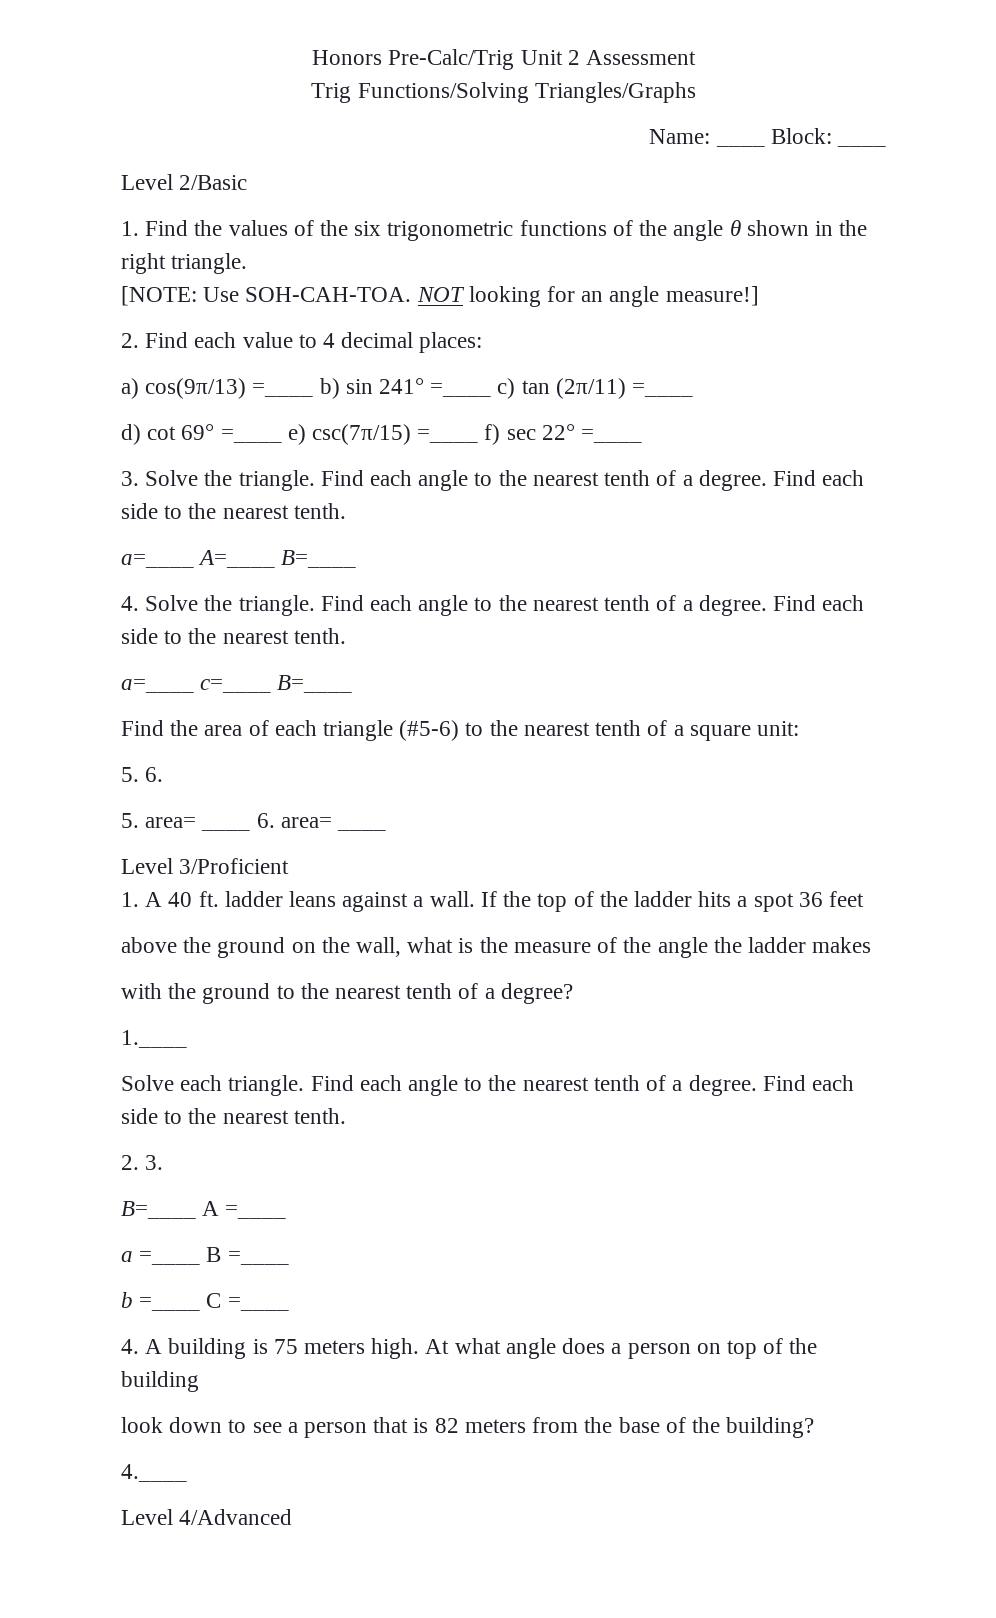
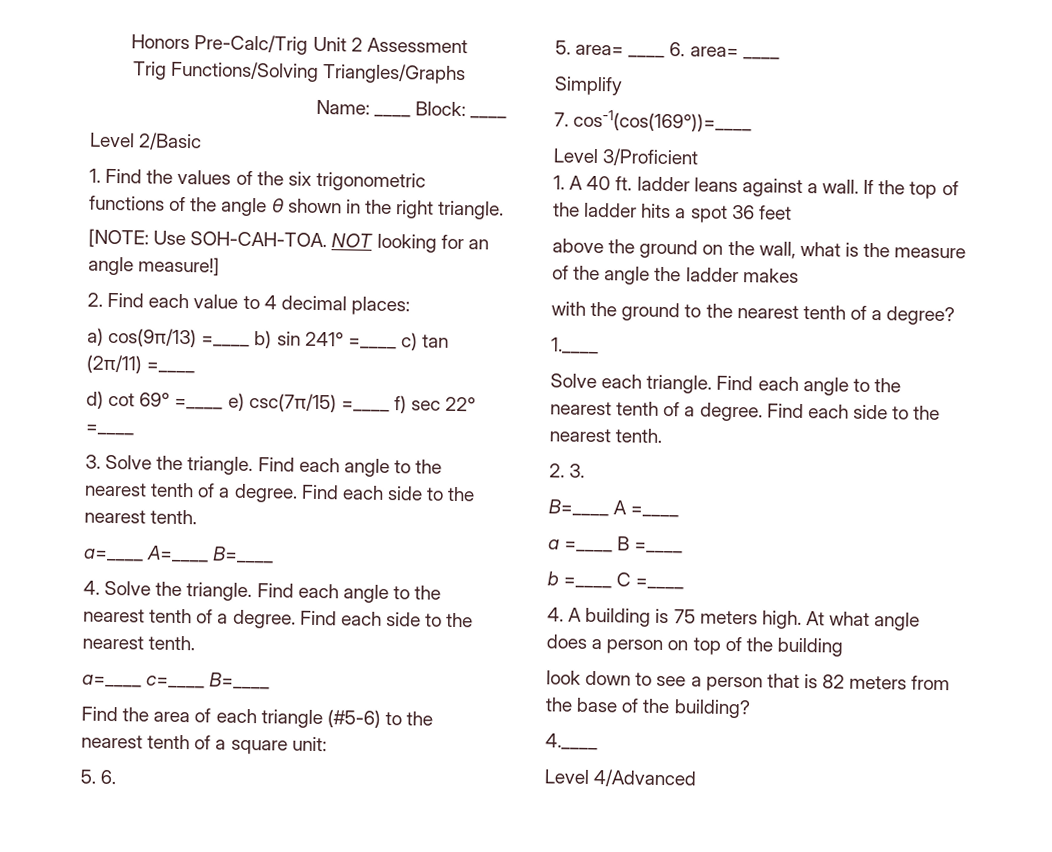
(387, 829) none -> [554,76,623,96] [554,109,753,133] // Simplify // 7. cos-1(cos(169°))=____

